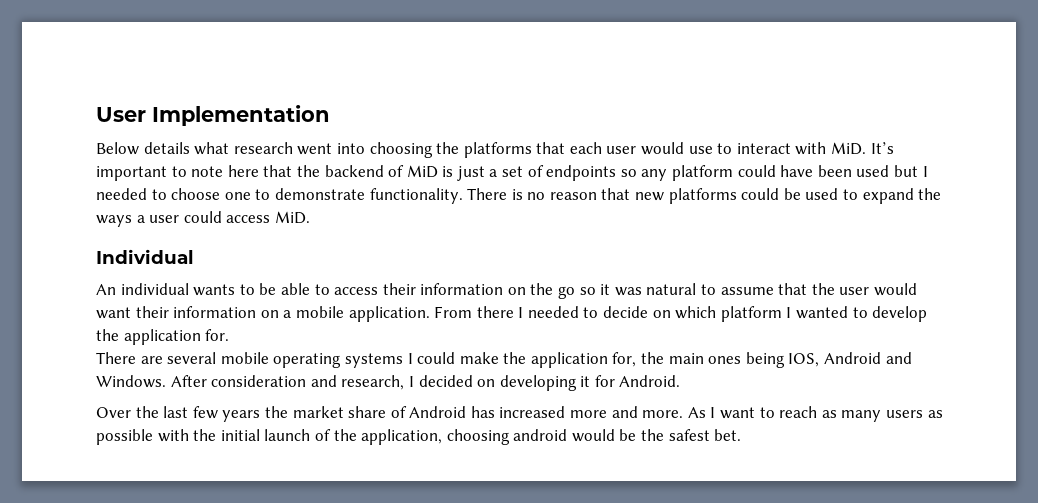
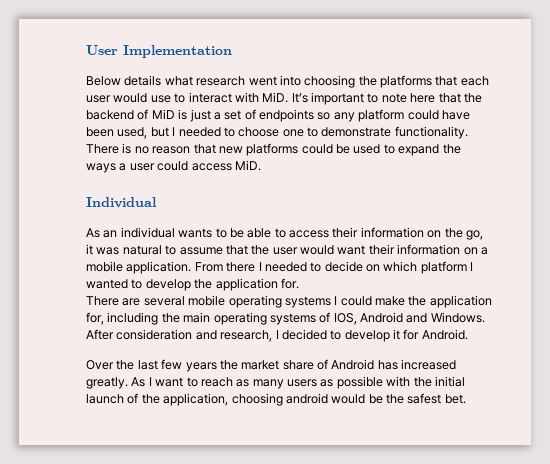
[856,165,890,177] used -> [117,127,148,139] used,
[96,284,116,295] An -> [86,228,118,238] As an
[558,286,596,299] go so -> [465,230,483,240] go,
(637, 359) none -> [107,312,159,325] including
[708,352,785,368] ones being -> [213,312,331,325] operating systems of
[477,375,577,391] on developing -> [330,330,390,342] to develop
[570,406,684,418] more and more. -> [86,377,128,389] greatly.

